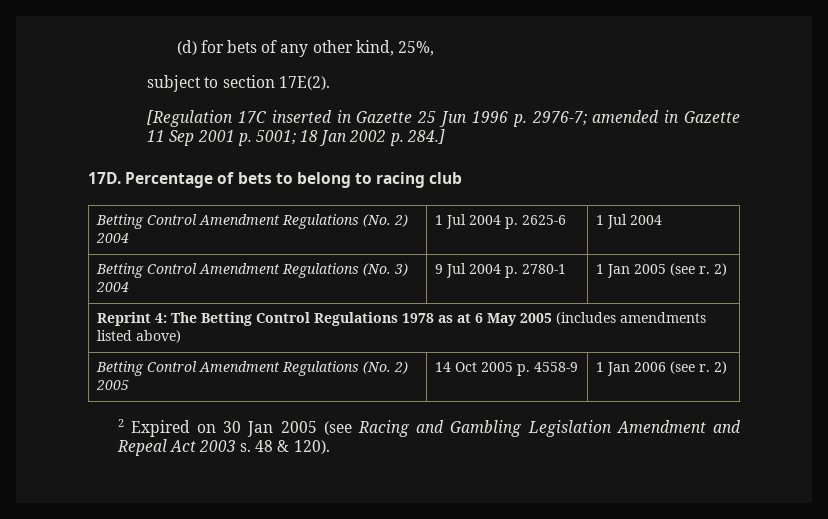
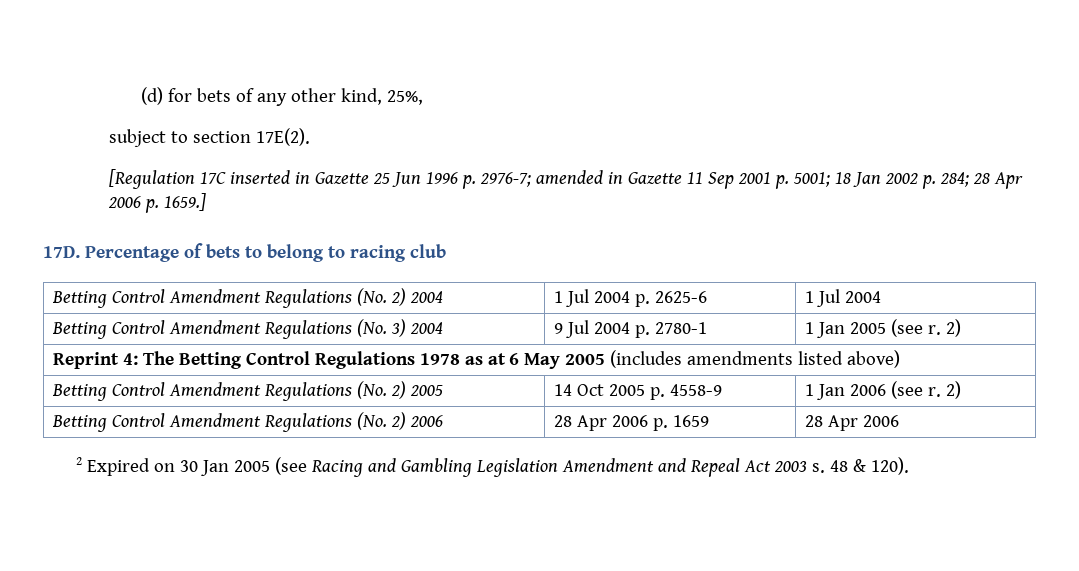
[406,129,445,144] 284.] -> [939,172,1023,189] [107,193,206,213] 284; 28 Apr 2006 p. 1659.]
(728, 367) none -> [51,412,443,432] [553,415,709,431] [804,415,899,431] // Betting Control Amendment Regulations (No. 2) 2006 | 28 Apr 2006 p. 1659 | 28 Apr 2006

